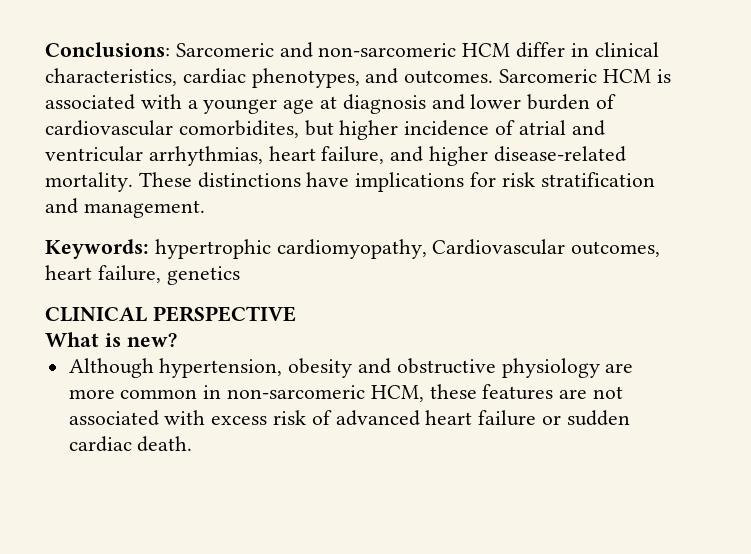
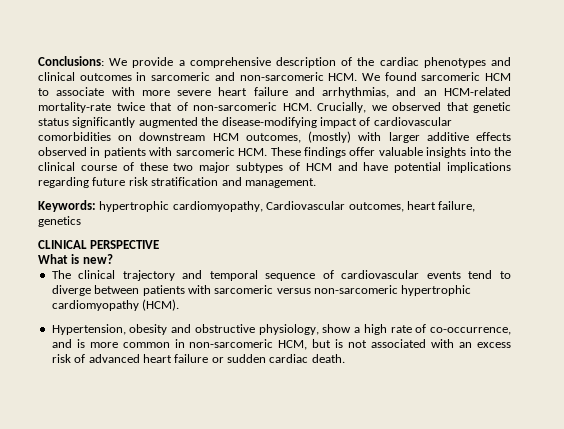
[175,42,659,58] [45,68,671,88] [45,94,617,114] [45,120,605,140] [45,146,626,166] [45,172,497,192] Sarcomeric and non-sarcomeric HCM differ in clinical characteristics, cardiac phenotypes, and outcomes. Sarcomeric HCM is associated with a younger age at diagnosis and lower burden of cardiovascular comorbidites, but higher incidence of atrial and ventricular arrhythmias, heart failure, and higher disease-related mortality. These distinctions have implications for -> [109,57,511,68] [38,72,511,81] [38,87,511,98] [38,102,511,113] [38,117,452,128] [38,131,512,143] [38,147,512,158] [38,162,511,173] [38,177,126,188] We provide a comprehensive description of the cardiac phenotypes and clinical outcomes in sarcomeric and non-sarcomeric HCM. We found sarcomeric HCM to associate with more severe heart failure and arrhythmias, and an HCM-related mortality-rate twice that of non-sarcomeric HCM. Crucially, we observed that genetic status significantly augmented the disease-modifying impact of cardiovascular comorbidities on downstream HCM outcomes, (mostly) with larger additive effects observed in patients with sarcomeric HCM. These findings offer valuable insights into the clinical course of these two major subtypes of HCM and have potential implications regarding future
[68,358,634,378] Although hypertension, obesity and obstructive physiology are -> [51,270,511,281] [51,285,472,296] [51,299,180,311] [51,324,512,335] [51,339,85,348] The clinical trajectory and temporal sequence of cardiovascular events tend to diverge between patients with sarcomeric versus non-sarcomeric hypertrophic cardiomyopathy (HCM). // Hypertension, obesity and obstructive physiology, show a high rate of co-occurrence, and is
[429,384,588,400] these features are -> [312,339,344,348] but is
(206, 417) none -> [459,342,473,348] an

